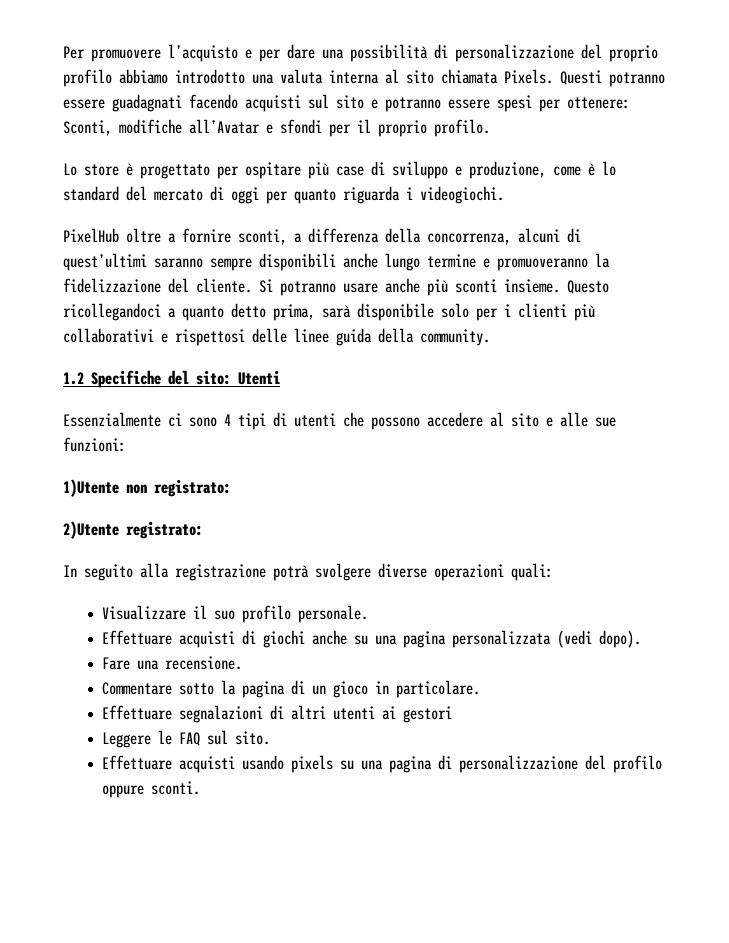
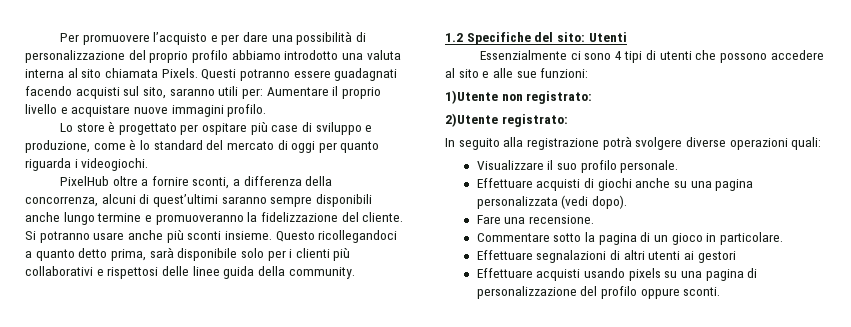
[336,95,630,112] [63,119,427,137] sito e potranno essere spesi per ottenere: Sconti, modifiche all’Avatar e sfondi per il proprio -> [142,86,381,99] [25,104,224,117] sito, saranno utili per: Aumentare il proprio livello e acquistare nuove immagini
[102,730,271,748] // Leggere le FAQ sul sito. -> (736, 257) none

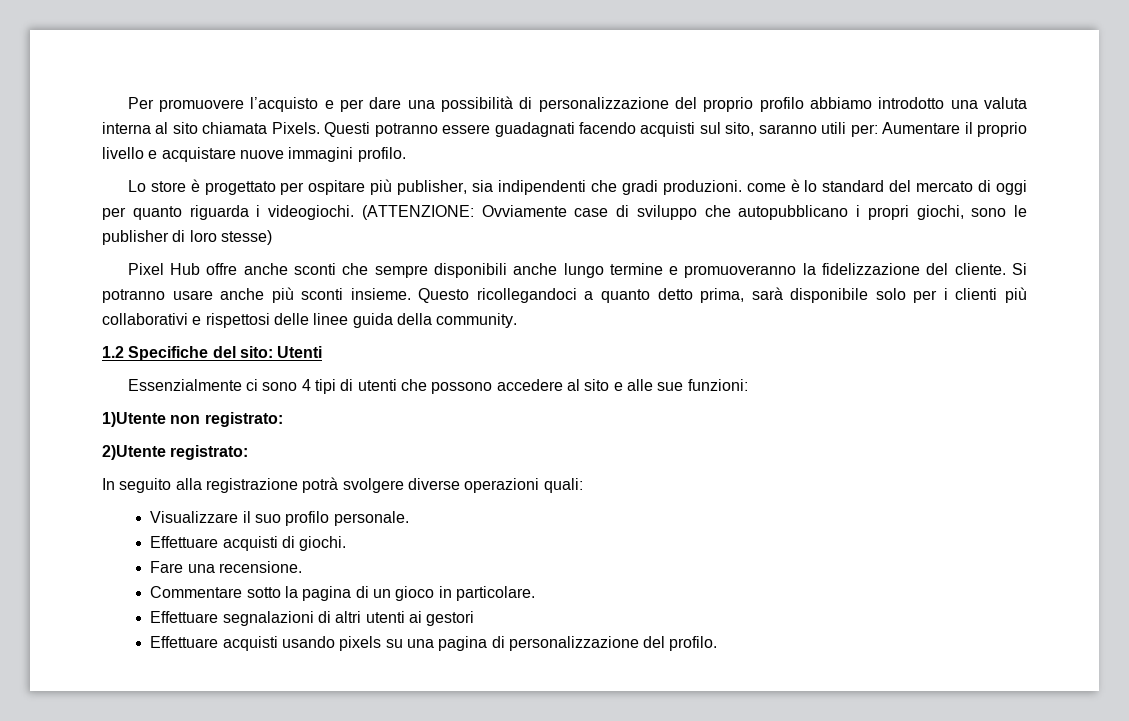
[271,122,373,135] [25,140,90,153] case di sviluppo e produzione, -> [397,180,742,195] publisher, sia indipendenti che gradi produzioni.
[59,176,333,189] [25,194,267,207] // PixelHub oltre a fornire sconti, a differenza della concorrenza, alcuni di quest’ultimi saranno -> [361,205,1027,220] [102,230,272,245] [127,263,369,275] (ATTENZIONE: Ovviamente case di sviluppo che autopubblicano i propri giochi, sono le publisher di loro stesse) // Pixel Hub offre anche sconti che
[597,178,754,191] [476,195,627,209] giochi anche su una pagina personalizzata (vedi dopo). -> [299,536,347,551] giochi.
[600,286,721,299] profilo oppure sconti. -> [669,636,718,651] profilo.

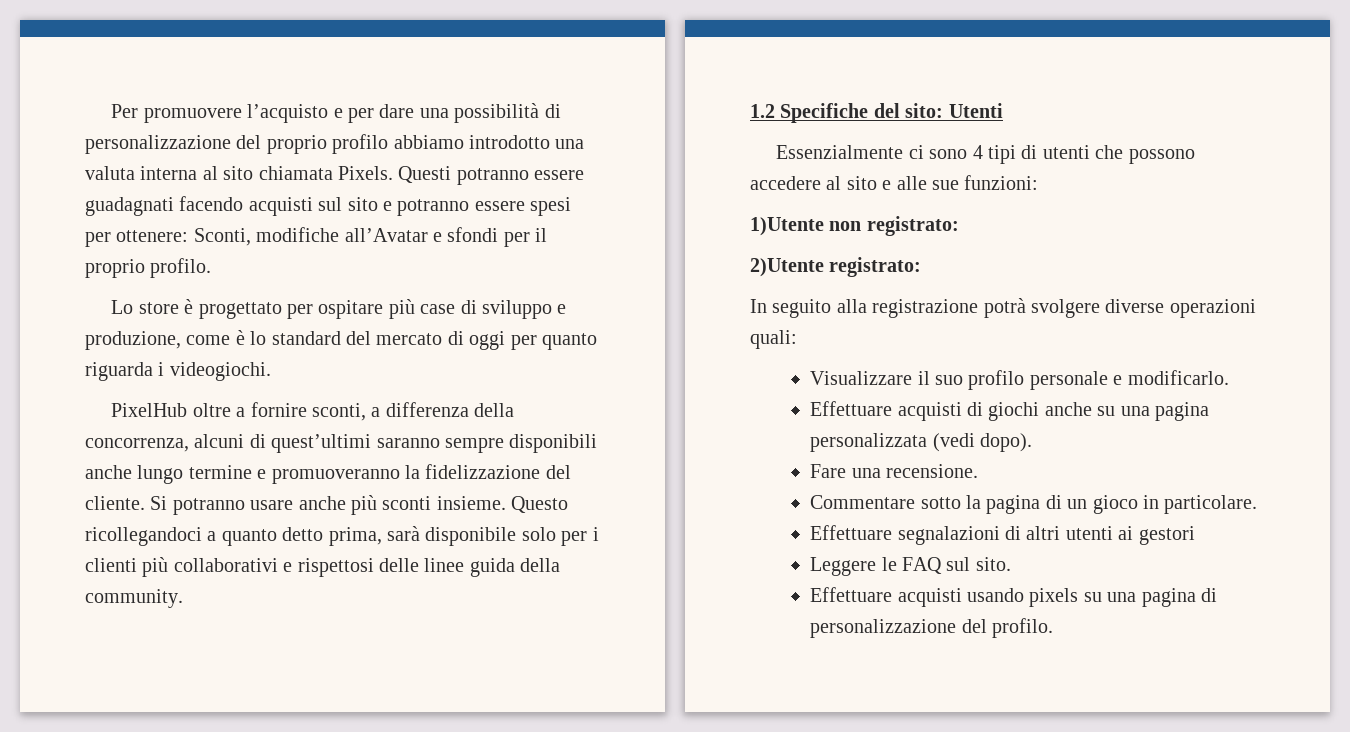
[725,122,1027,137] [102,147,354,162] sito, saranno utili per: Aumentare il proprio livello e acquistare nuove immagini -> [347,197,572,216] [85,227,548,247] [85,259,145,278] sito e potranno essere spesi per ottenere: Sconti, modifiche all’Avatar e sfondi per il proprio
[397,180,742,195] publisher, sia indipendenti che gradi produzioni. -> [420,300,567,319] [85,331,181,350] case di sviluppo e produzione,
[361,205,1027,220] [102,230,272,245] [127,263,369,275] (ATTENZIONE: Ovviamente case di sviluppo che autopubblicano i propri giochi, sono le publisher di loro stesse) // Pixel Hub offre anche sconti che -> [111,402,515,421] [85,434,440,453] // PixelHub oltre a fornire sconti, a differenza della concorrenza, alcuni di quest’ultimi saranno
[333,511,409,526] personale. -> [1029,370,1229,390] personale e modificarlo.
[299,536,347,551] giochi. -> [988,402,1209,421] [810,433,1032,452] giochi anche su una pagina personalizzata (vedi dopo).
(475, 618) none -> [810,557,1011,576] // Leggere le FAQ sul sito.

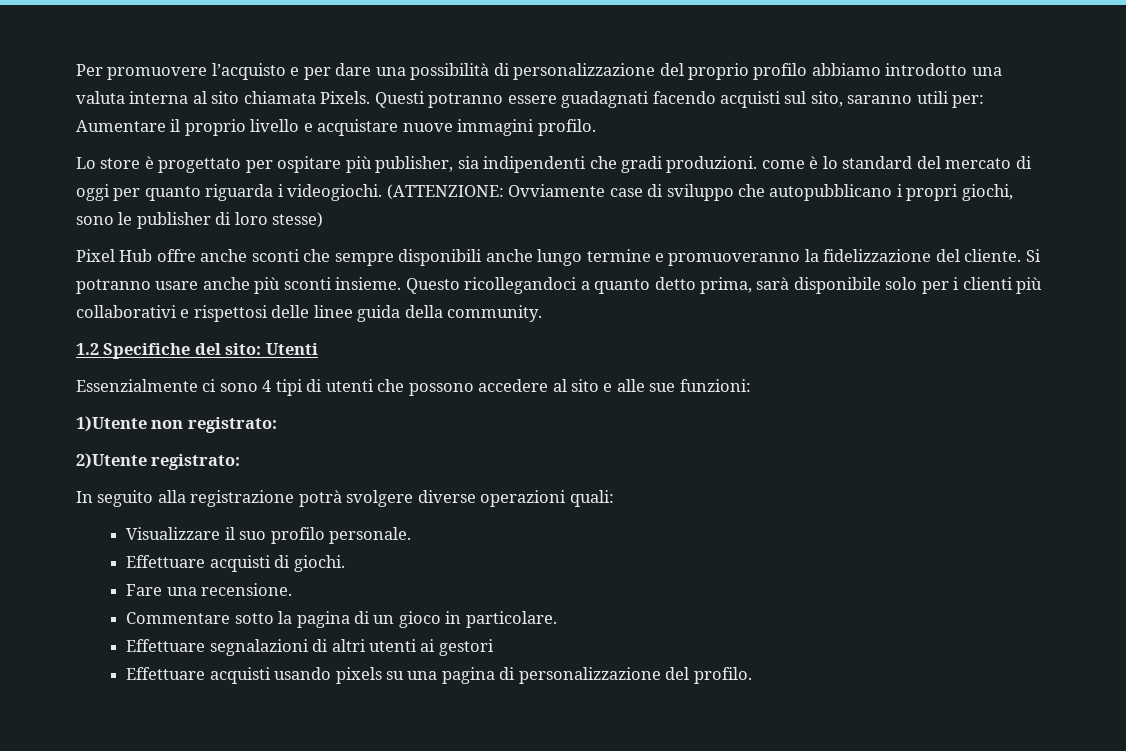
[347,197,572,216] [85,227,548,247] [85,259,145,278] sito e potranno essere spesi per ottenere: Sconti, modifiche all’Avatar e sfondi per il proprio -> [810,91,985,108] [76,119,535,136] sito, saranno utili per: Aumentare il proprio livello e acquistare nuove immagini
[420,300,567,319] [85,331,181,350] case di sviluppo e produzione, -> [375,156,758,173] publisher, sia indipendenti che gradi produzioni.
[111,402,515,421] [85,434,440,453] // PixelHub oltre a fornire sconti, a differenza della concorrenza, alcuni di quest’ultimi saranno -> [386,184,1013,201] [76,212,324,229] [76,249,331,262] (ATTENZIONE: Ovviamente case di sviluppo che autopubblicano i propri giochi, sono le publisher di loro stesse) // Pixel Hub offre anche sconti che
[1029,370,1229,390] personale e modificarlo. -> [328,527,411,544] personale.
[988,402,1209,421] [810,433,1032,452] giochi anche su una pagina personalizzata (vedi dopo). -> [293,555,345,572] giochi.
[810,557,1011,576] // Leggere le FAQ sul sito. -> (494, 647) none

